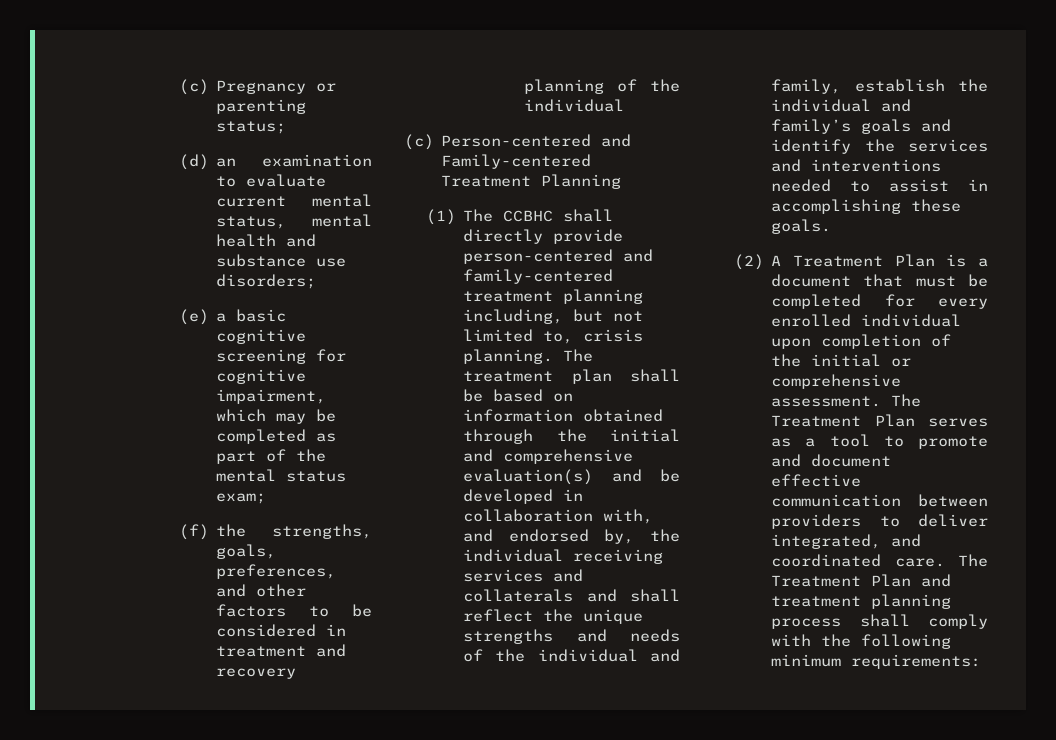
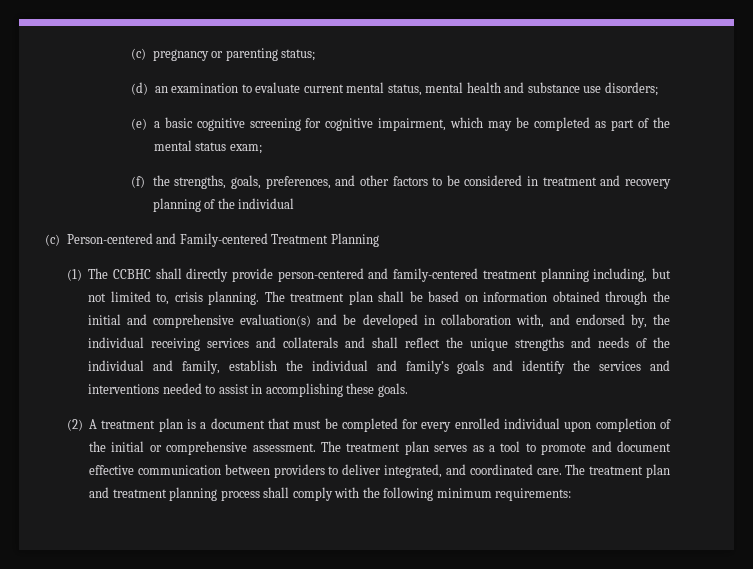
[178,79,307,95] (c) Pregnancy -> [131,48,209,61] (c) pregnancy
[792,254,935,267] Treatment Plan -> [101,418,183,432] treatment plan
[771,414,915,427] Treatment Plan -> [346,441,429,455] treatment plan
[771,574,912,587] Treatment Plan -> [589,464,670,478] treatment plan

